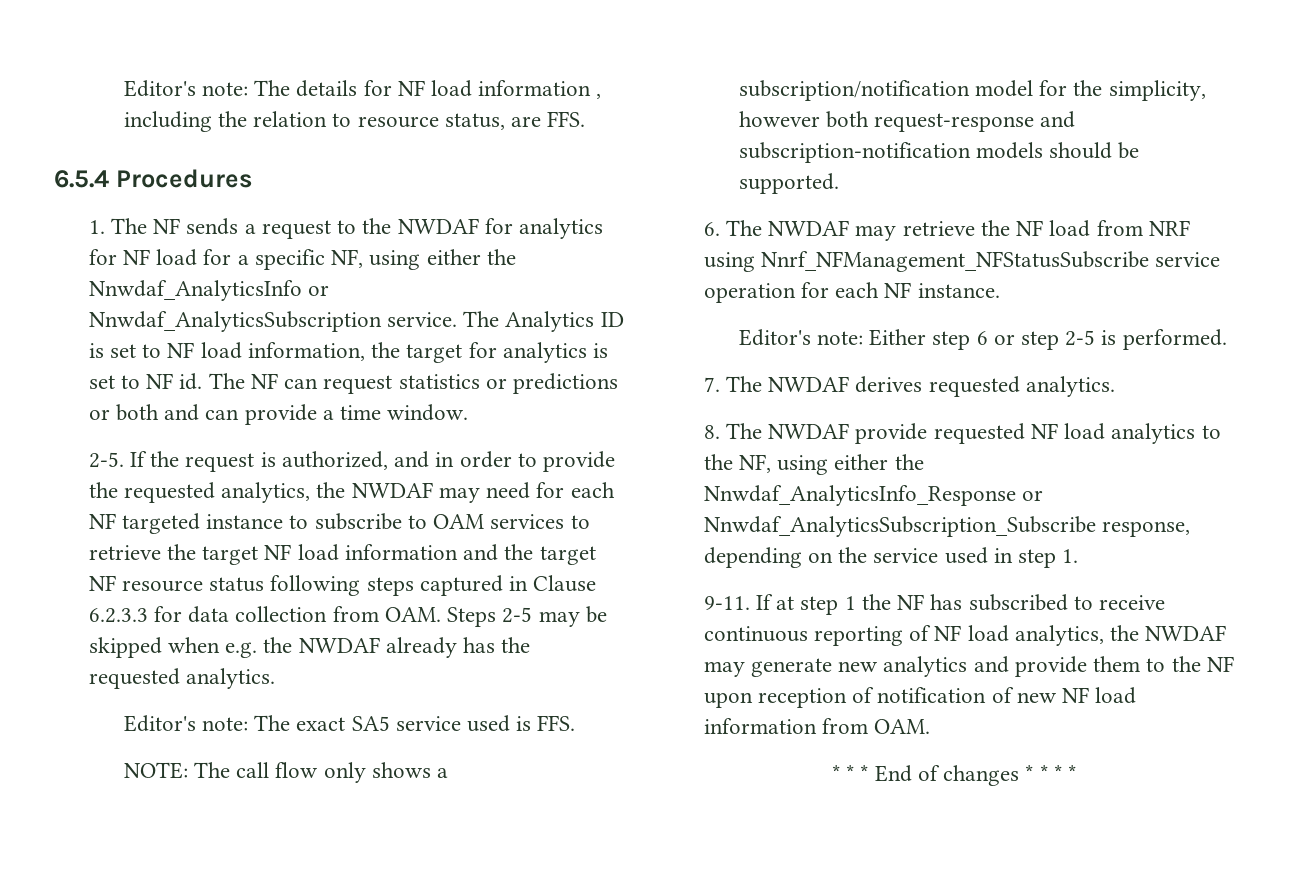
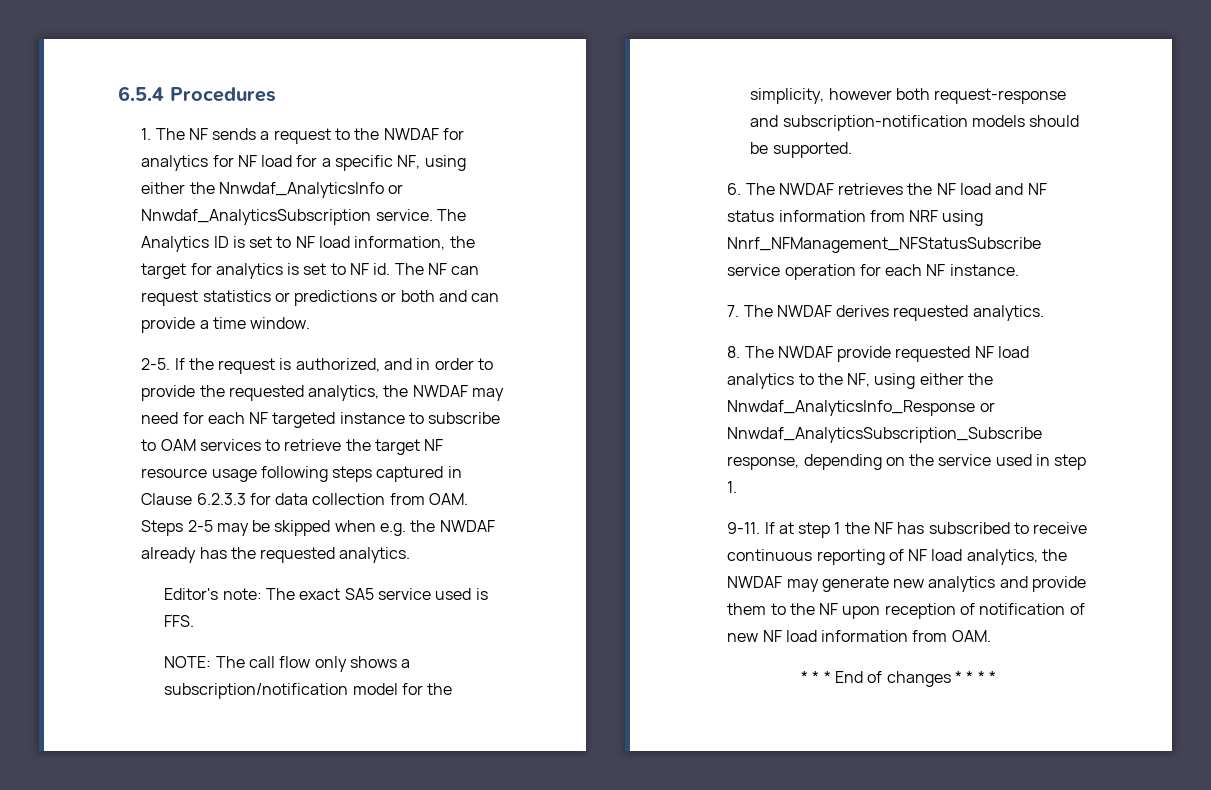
[123,80,602,99] [123,111,586,132] Editor's note: The details for NF load information , including the relation to resource status, are FFS. // -> (118, 93) none
[297,544,596,565] [88,575,265,592] load information and the target NF resource status -> [141,468,257,482] resource usage
[855,221,975,241] may retrieve -> [838,183,904,195] retrieves
(1091, 228) none -> [995,183,1047,195] [727,210,866,222] and NF status information
[738,329,1227,350] // Editor's note: Either step 6 or step 2-5 is performed. -> (1019, 270) none

